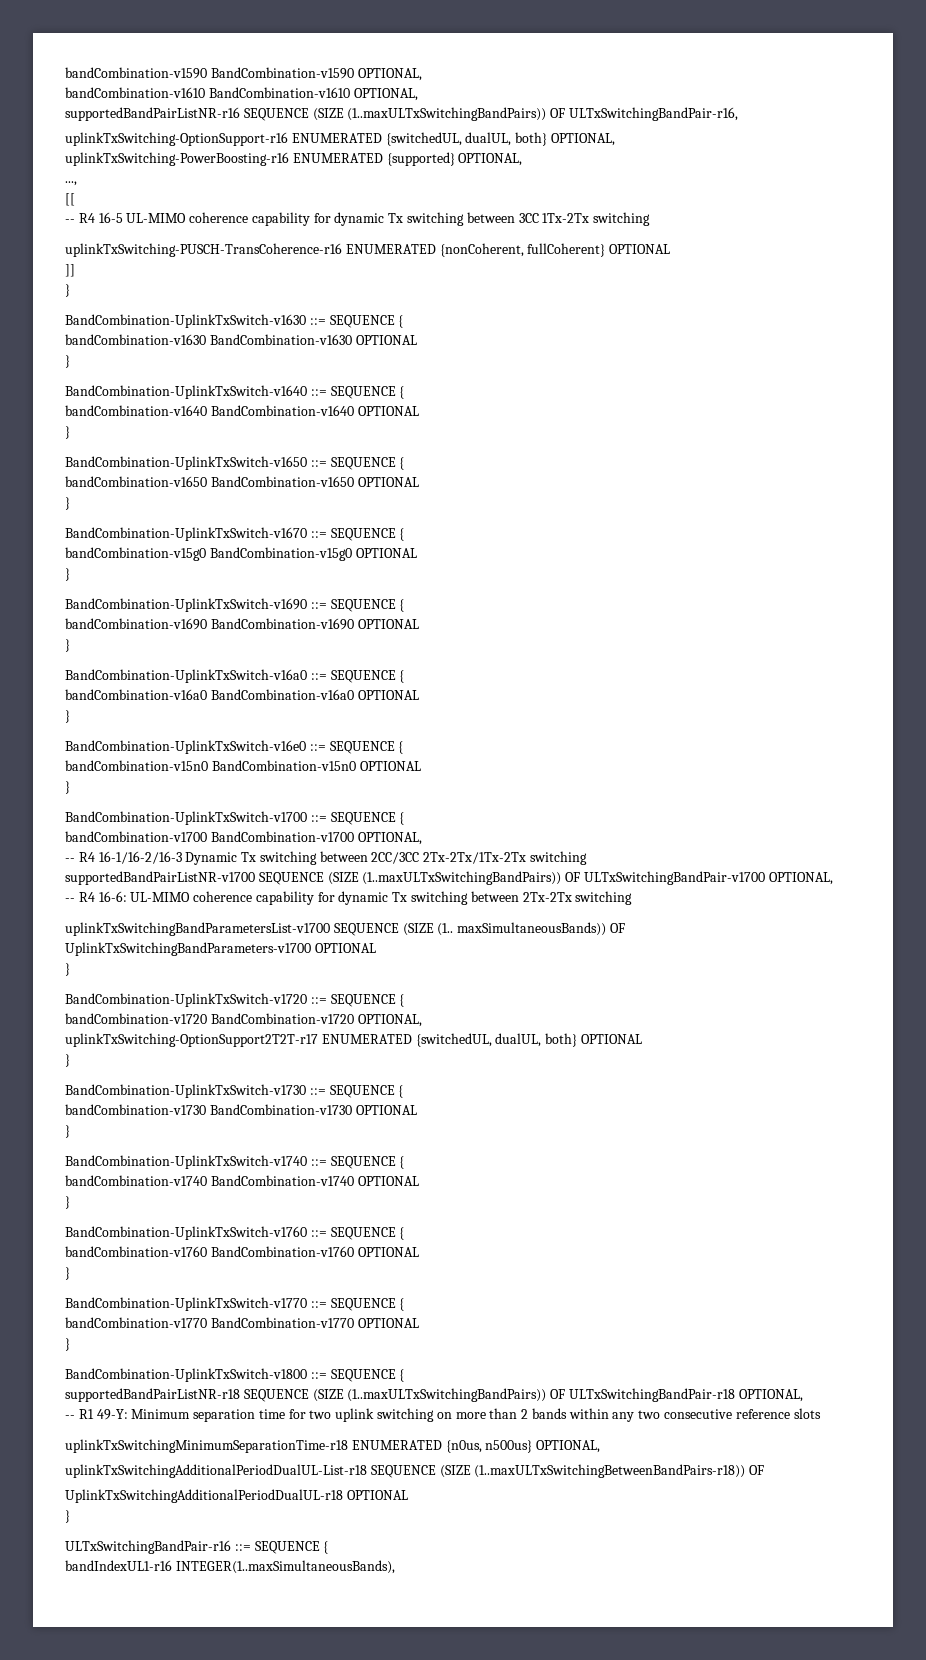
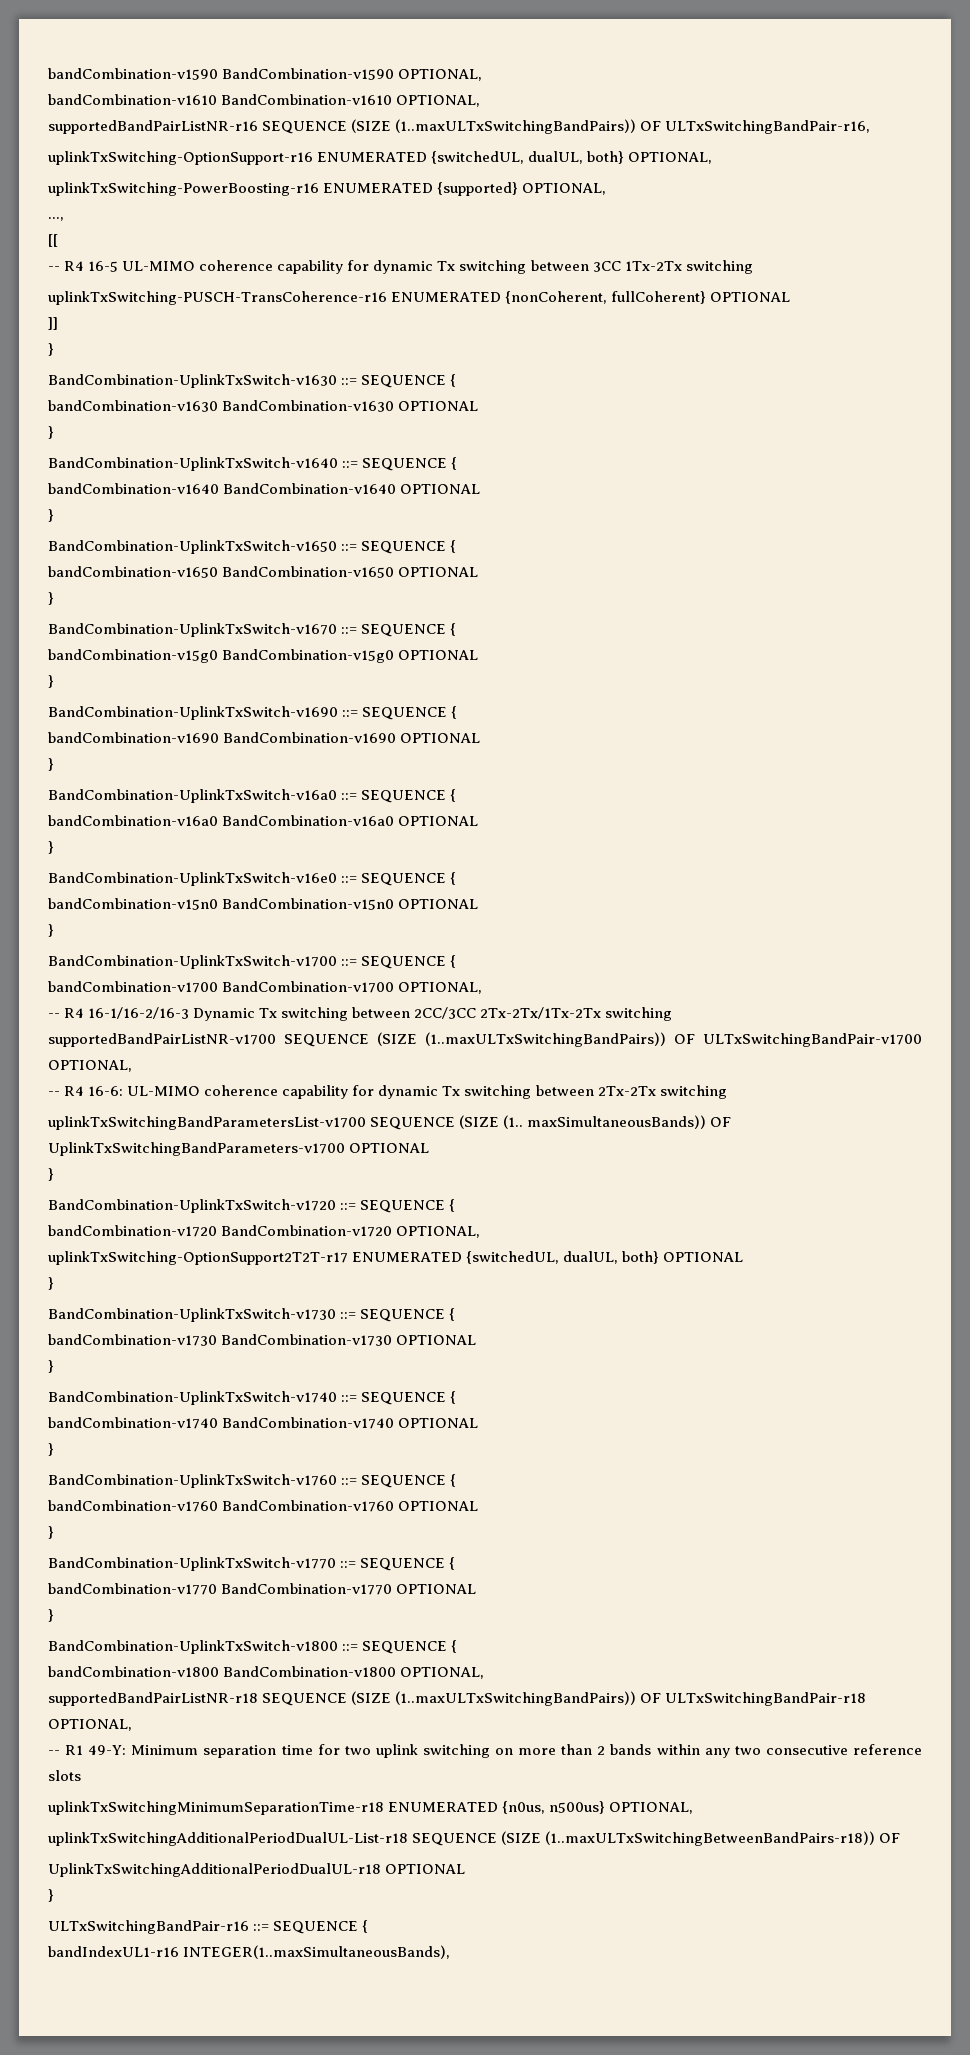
(405, 1375) none -> [48,1666,485,1679] // bandCombination-v1800 BandCombination-v1800 OPTIONAL,

